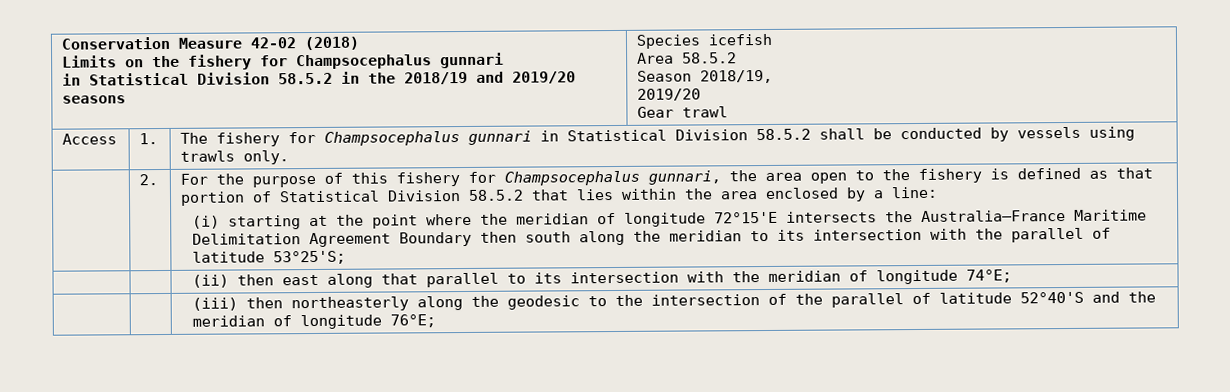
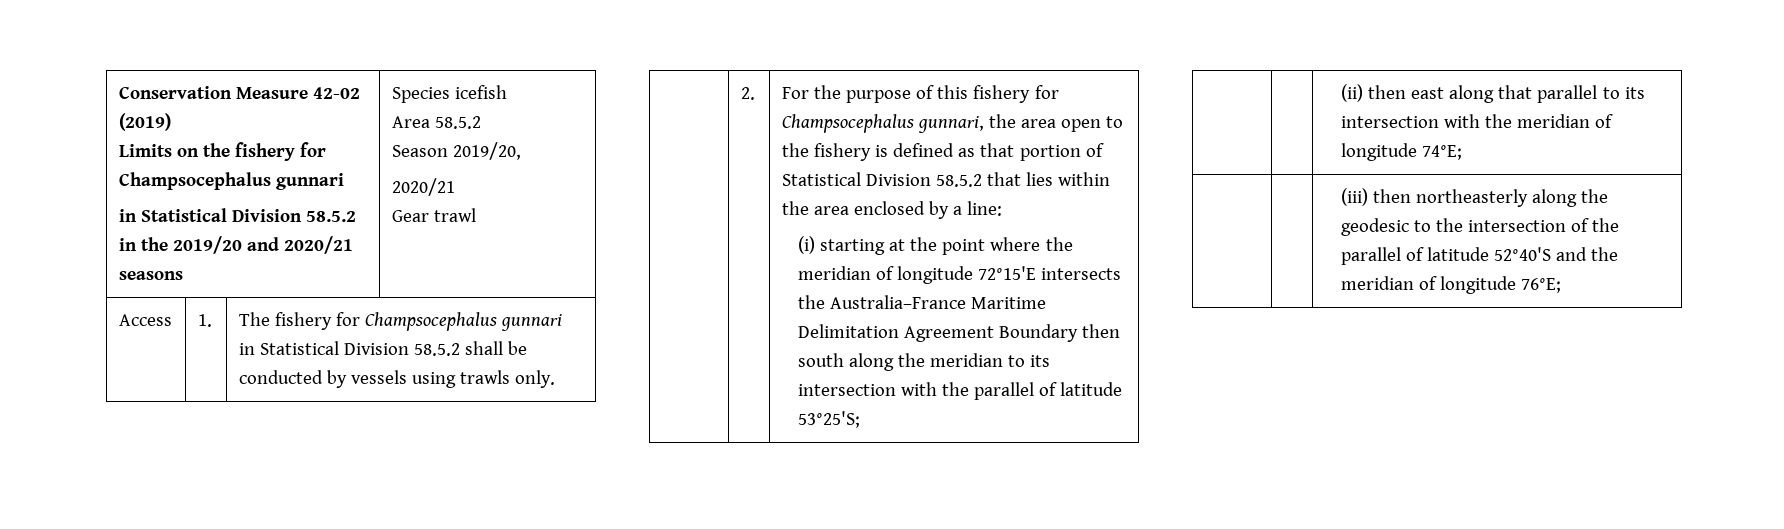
[304,36,361,51] (2018) -> [118,113,171,131] (2019)
[404,71,577,85] 2018/19 and 2019/20 -> [173,236,354,254] 2019/20 and 2020/21
[700,69,774,84] [637,88,702,101] 2018/19, // 2019/20 -> [452,142,521,160] [391,178,455,196] 2019/20, // 2020/21

